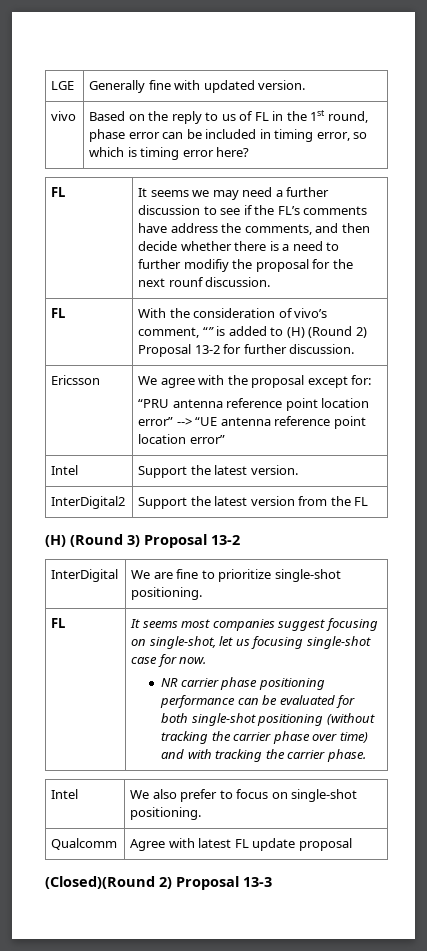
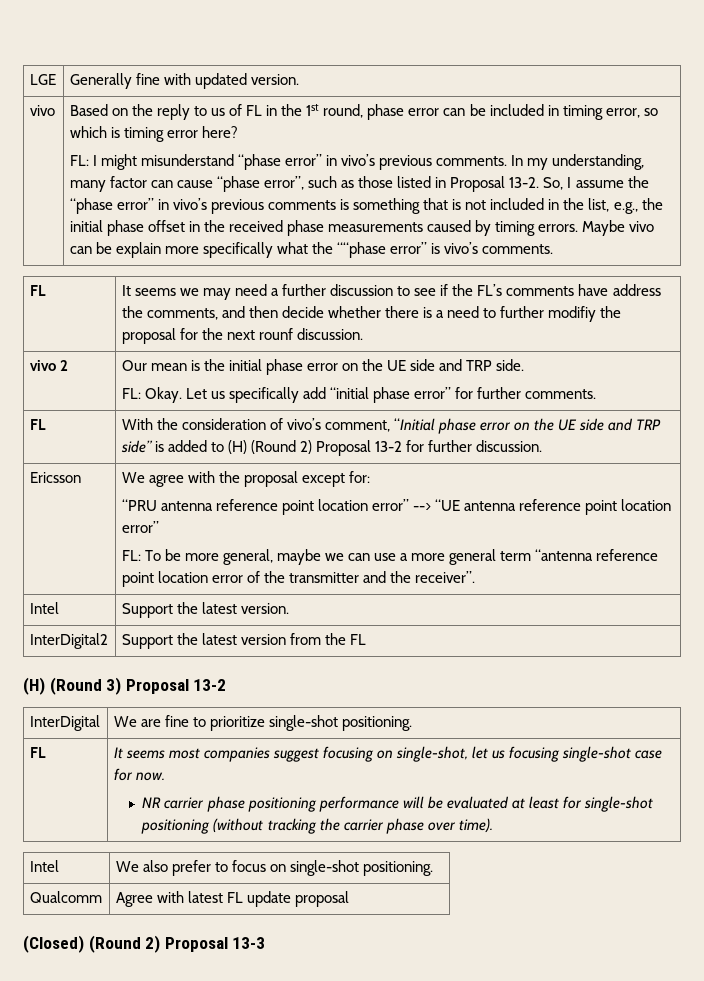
(250, 152) none -> [69,154,645,170] [69,176,649,192] [69,198,663,214] [69,220,655,236] [69,242,554,258] // FL: I might misunderstand “phase error” in vivo’s previous comments. In my understanding, many factor can cause “phase error”, such as those listed in Proposal 13-2. So, I assume the “phase error” in vivo’s previous comments is something that is not included in the list, e.g., the initial phase offset in the received phase measurements caused by timing errors. Maybe vivo can be explain more specifically what the ““phase error” is vivo’s comments.
(271, 282) none -> [29,360,68,371] [121,359,525,375] [121,387,597,403] // vivo 2 | Our mean is the initial phase error on the UE side and TRP side. // FL: Okay. Let us specifically add “initial phase error” for further comments.
[202,327,214,336] “” -> [394,418,662,434] [120,440,153,453] “Initial phase error on the UE side and TRP side”
(225, 439) none -> [121,549,659,565] [121,571,476,587] // FL: To be more general, maybe we can use a more general term “antenna reference point location error of the transmitter and the receiver”.
[237,698,259,705] can -> [402,796,424,809] will
[336,695,356,708] [161,713,189,723] for both -> [511,796,582,809] at least for
[339,732,368,743] [161,749,366,762] time) and with tracking the carrier phase. -> [458,818,493,833] time).
[45,876,155,889] (Closed)(Round -> [23,935,141,953] (Closed) (Round

